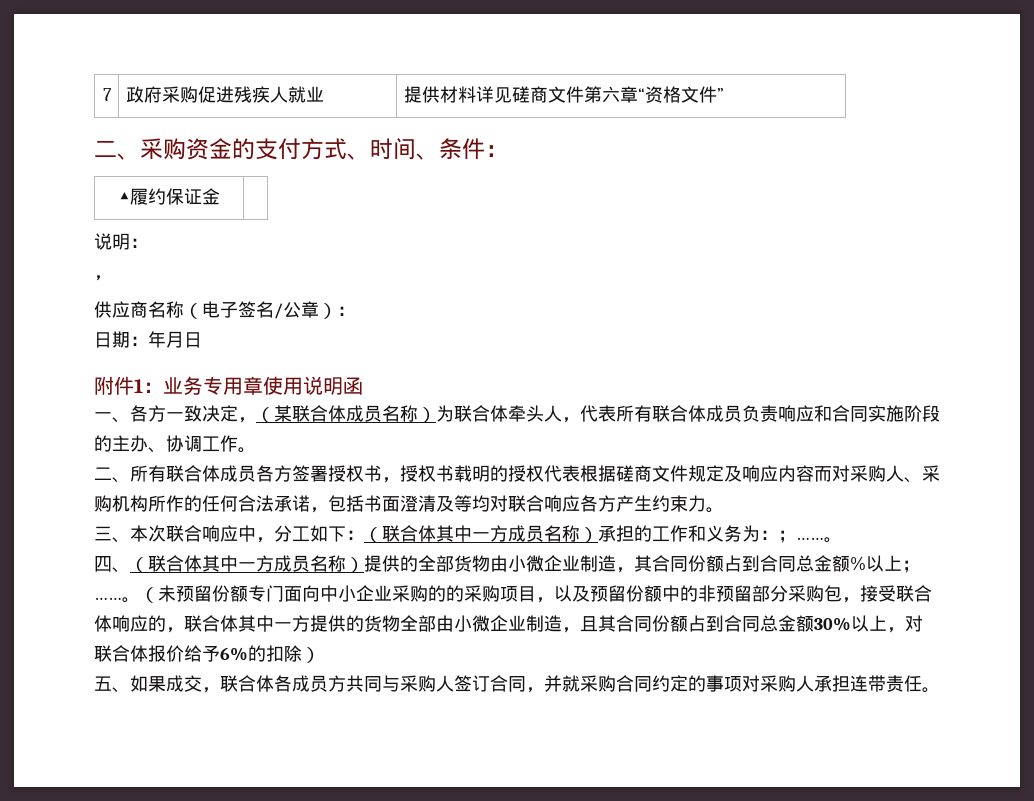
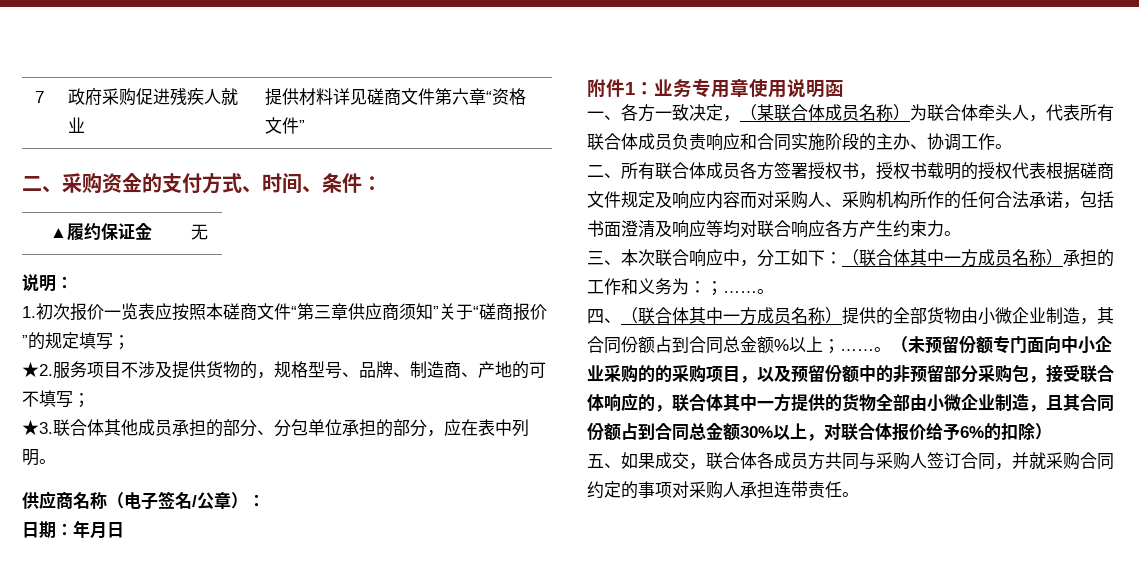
(220, 196) none -> [191,224,209,240] 无
[94,275,112,281] ， -> [22,303,547,321] [22,332,130,350] [22,361,546,379] [22,390,90,408] [22,419,529,437] [22,449,56,466] 1.初次报价一览表应按照本磋商文件“第三章供应商须知”关于“磋商报价”的规定填写； // ★2.服务项目不涉及提供货物的，规格型号、品牌、制造商、产地的可不填写； // ★3.联合体其他成员承担的部分、分包单位承担的部分，应在表中列明。
(454, 504) none -> [672,220,706,238] 响应

